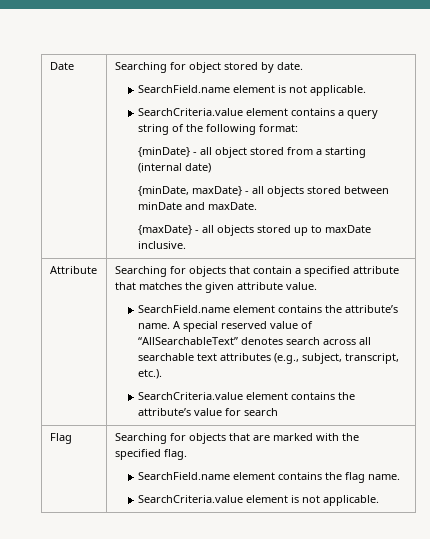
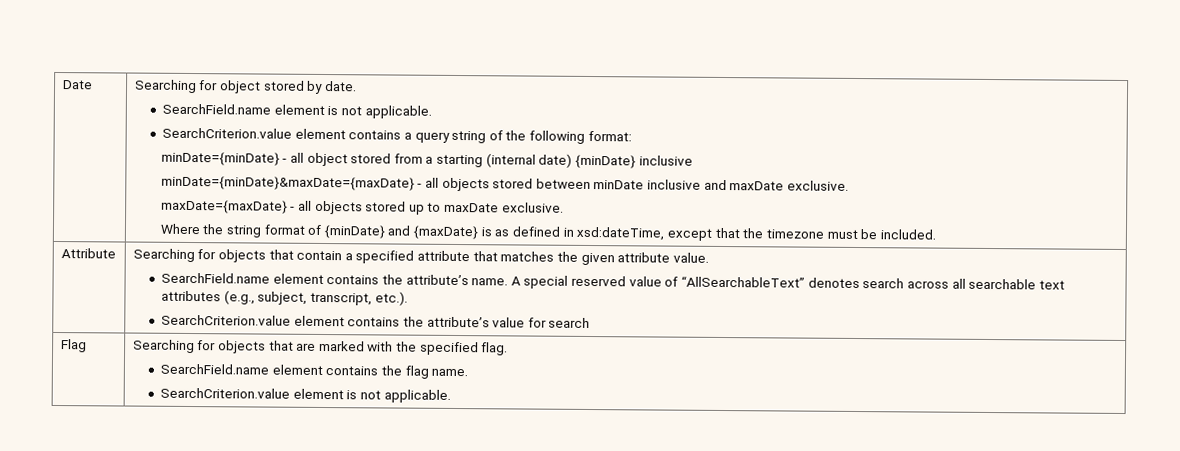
[138,108,244,116] SearchCriteria.value -> [161,127,292,139] SearchCriterion.value
[137,147,190,157] {minDate} -> [160,151,280,166] minDate={minDate}
[137,186,242,196] // {minDate, maxDate} -> [575,154,693,169] [160,175,415,191] {minDate} inclusive // minDate={minDate}&maxDate={maxDate}
[184,202,257,210] [137,225,192,235] and maxDate. // {maxDate} -> [647,179,850,191] [160,199,288,214] inclusive and maxDate exclusive. // maxDate={maxDate}
[137,241,186,249] inclusive. -> [501,202,564,213] [159,223,936,241] exclusive. // Where the string format of {minDate} and {maxDate} is as defined in xsd:dateTime, except that the timezone must be included.
[138,392,244,400] SearchCriteria.value -> [160,314,291,326] SearchCriterion.value
[138,495,244,503] SearchCriteria.value -> [159,387,290,399] SearchCriterion.value

